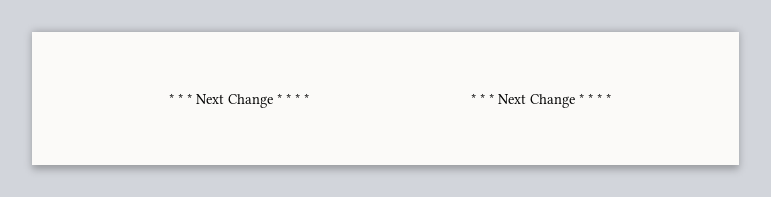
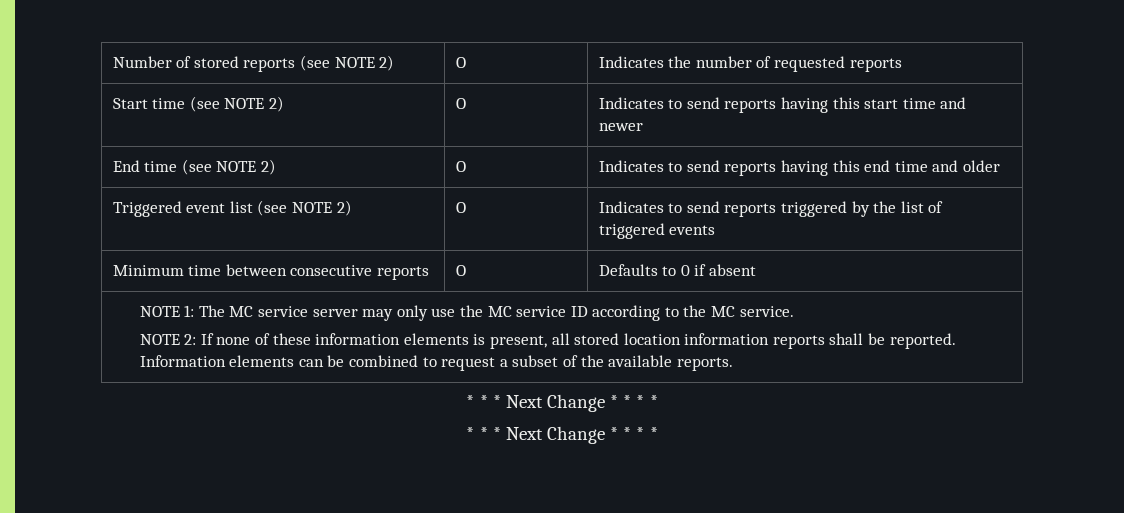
(169, 98) none -> [112,55,395,72] [455,57,466,68] [598,56,902,72] [112,96,285,112] [455,98,466,109] [598,97,967,113] [598,123,643,131] [112,159,277,175] [455,161,466,172] [598,160,1000,176] [112,200,352,217] [455,202,466,213] [598,201,944,217] [598,223,716,239] [112,264,430,280] [455,265,466,276] [598,264,757,276] [139,305,794,321] [139,333,956,349] [139,355,733,371] Number of stored reports (see NOTE 2) | O | Indicates the number of requested reports // Start time (see NOTE 2) | O | Indicates to send reports having this start time and newer // End time (see NOTE 2) | O | Indicates to send reports having this end time and older // Triggered event list (see NOTE 2) | O | Indicates to send reports triggered by the list of triggered events // Minimum time between consecutive reports | O | Defaults to 0 if absent // NOTE 1: The MC service server may only use the MC service ID according to the MC service. // NOTE 2: If none of these information elements is present, all stored location information reports shall be reported. Information elements can be combined to request a subset of the available reports. //

